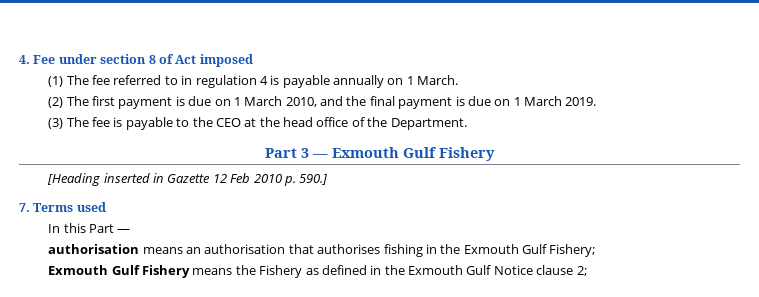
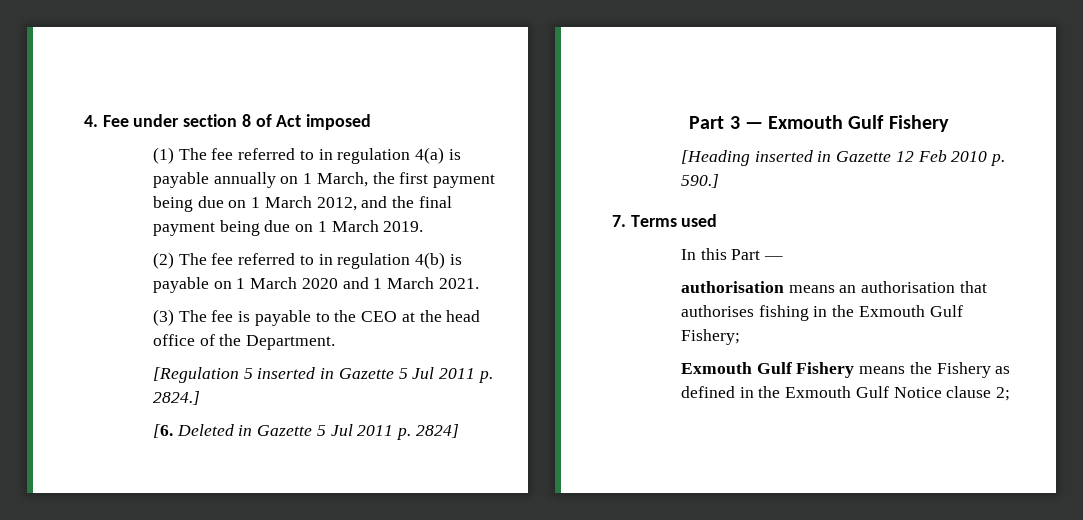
[259,76,268,85] 4 -> [415,147,445,164] 4(a)
[417,75,459,85] [48,96,89,108] March. // (2) The -> [316,172,395,187] March, the
[175,96,317,107] is due on 1 March 2010, -> [152,196,357,212] being due on 1 March 2012,
[455,96,465,106] is -> [219,220,260,236] being
(597, 101) none -> [152,252,462,269] [152,277,479,293] // (2) The fee referred to in regulation 4(b) is payable on 1 March 2020 and 1 March 2021.
(467, 124) none -> [152,367,493,383] [152,391,200,405] [152,424,459,440] // [Regulation 5 inserted in Gazette 5 Jul 2011 p. 2824.] // [6. Deleted in Gazette 5 Jul 2011 p. 2824]

